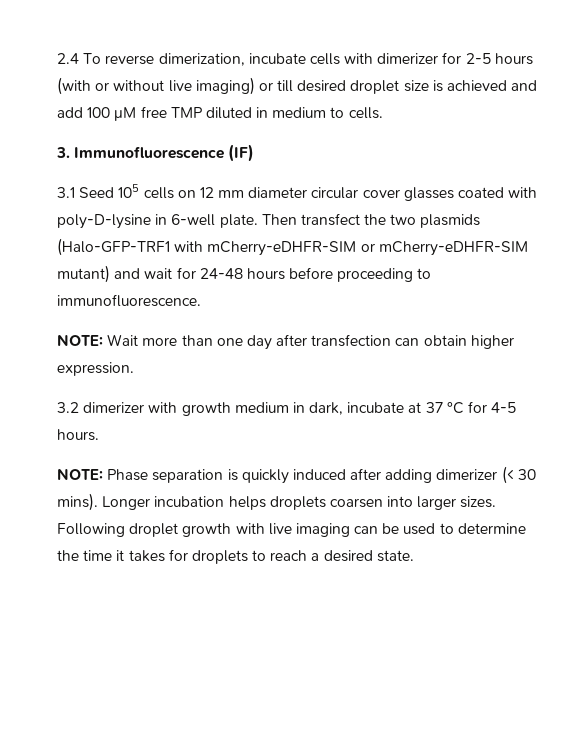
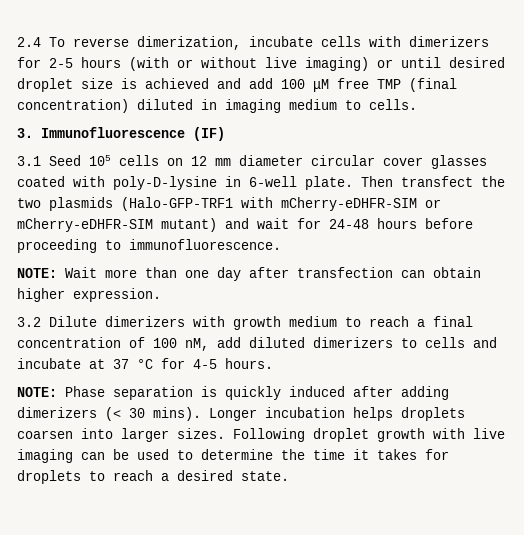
[377,53,439,64] dimerizer -> [409,36,489,47] dimerizers
[277,80,294,92] till -> [401,57,441,68] until
(202, 112) none -> [409,78,457,92] [17,99,129,113] (final concentration)
(269, 112) none -> [225,99,281,113] imaging
[83,402,145,413] dimerizer -> [49,316,185,327] Dilute dimerizers
[292,402,344,415] in dark, -> [345,316,473,327] [17,337,497,351] to reach a final concentration of 100 nM, add diluted dimerizers to cells and
[436,469,498,480] dimerizer -> [17,407,97,418] dimerizers

